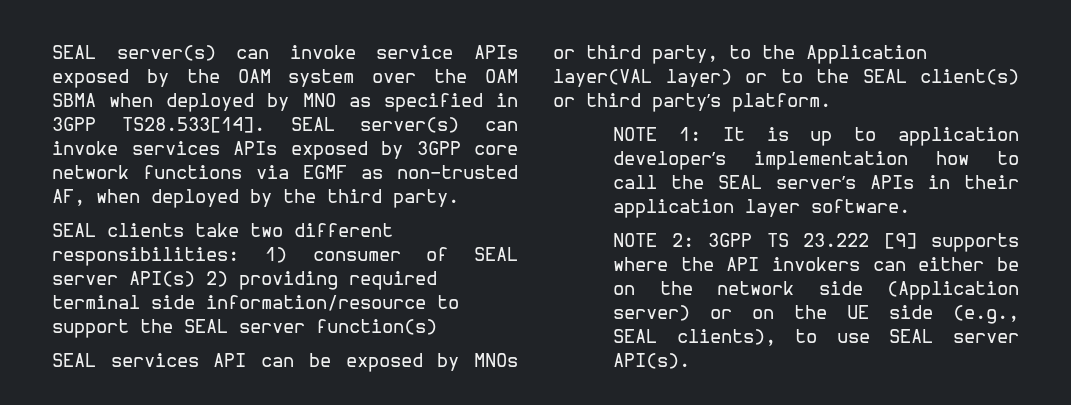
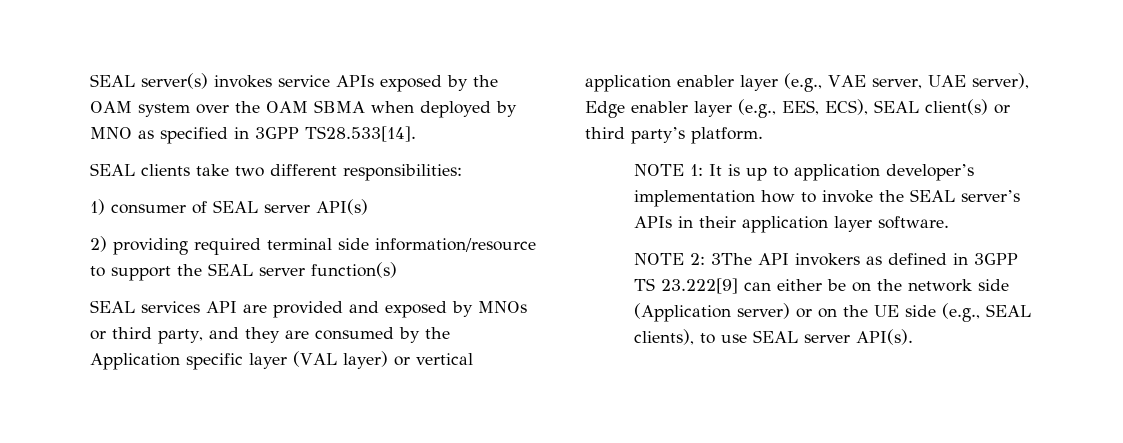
[52,45,356,61] SEAL server(s) can invoke -> [90,73,272,89] SEAL server(s) invokes
[290,117,518,133] [52,141,518,160] [52,165,518,179] [52,189,459,208] SEAL server(s) can invoke services APIs exposed by 3GPP core network functions via EGMF as non-trusted AF, when deployed by the third party. -> (416, 134) none
(239, 256) none -> (462, 172) //
(195, 279) none -> (368, 207) //
[261,353,331,367] can be -> [243,301,379,318] are provided and
[729,45,927,64] [553,69,849,87] to the Application layer(VAL layer) or to the -> [208,327,450,343] [90,351,473,370] [585,73,1029,92] [585,99,868,118] and they are consumed by the Application specific layer (VAL layer) or vertical application enabler layer (e.g., VAE server, UAE server), Edge enabler layer (e.g., EES, ECS),
[613,175,658,189] call -> [821,190,873,203] invoke
[708,233,1019,252] [613,257,861,271] 3GPP TS 23.222 [9] supports where the API invokers -> [710,253,1018,266] [633,278,738,294] 3The API invokers as defined in 3GPP TS 23.222[9]

